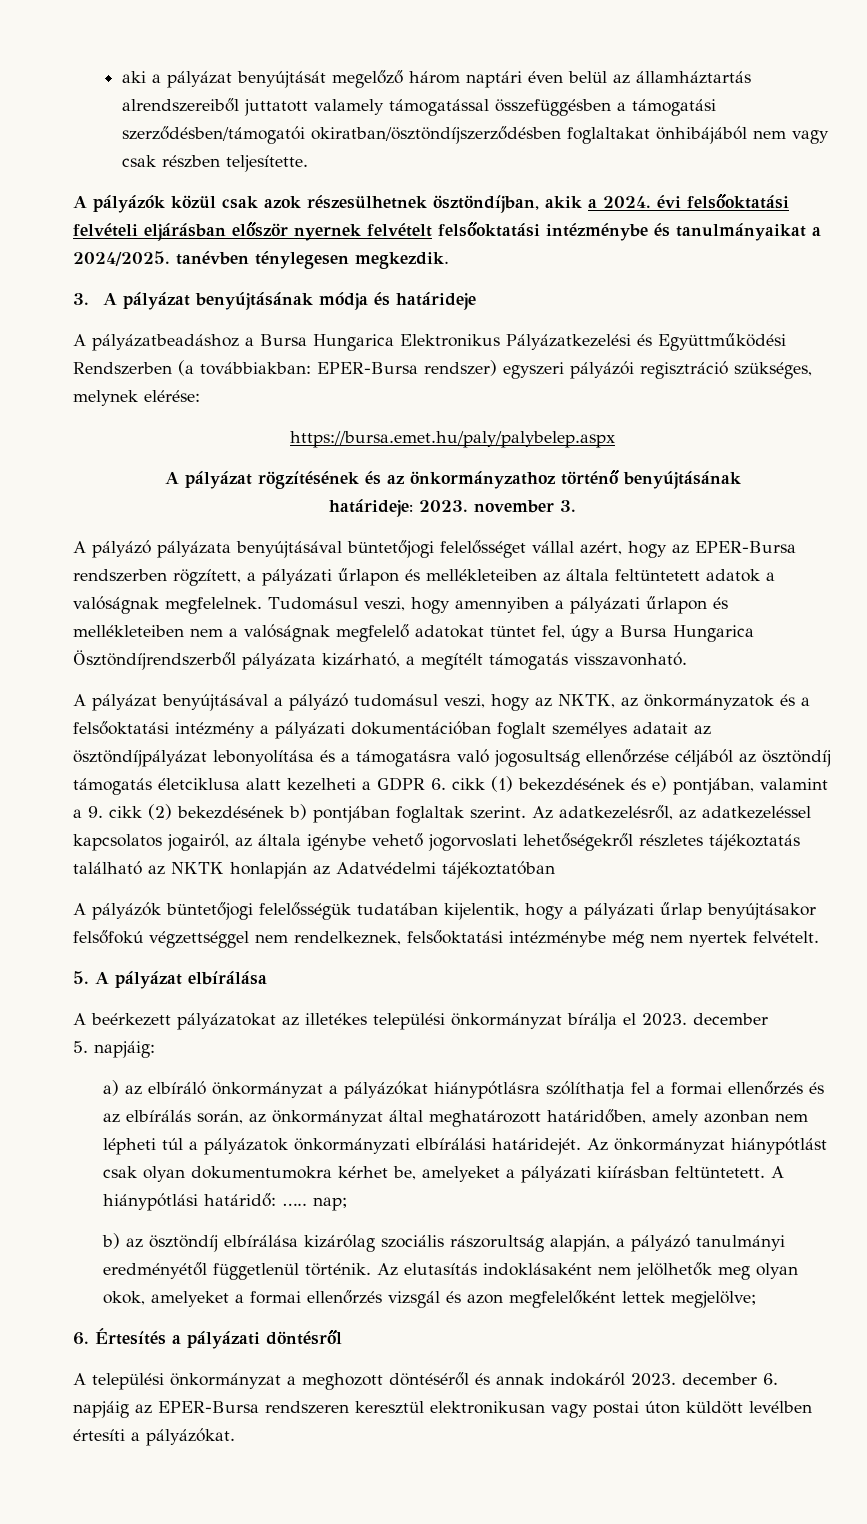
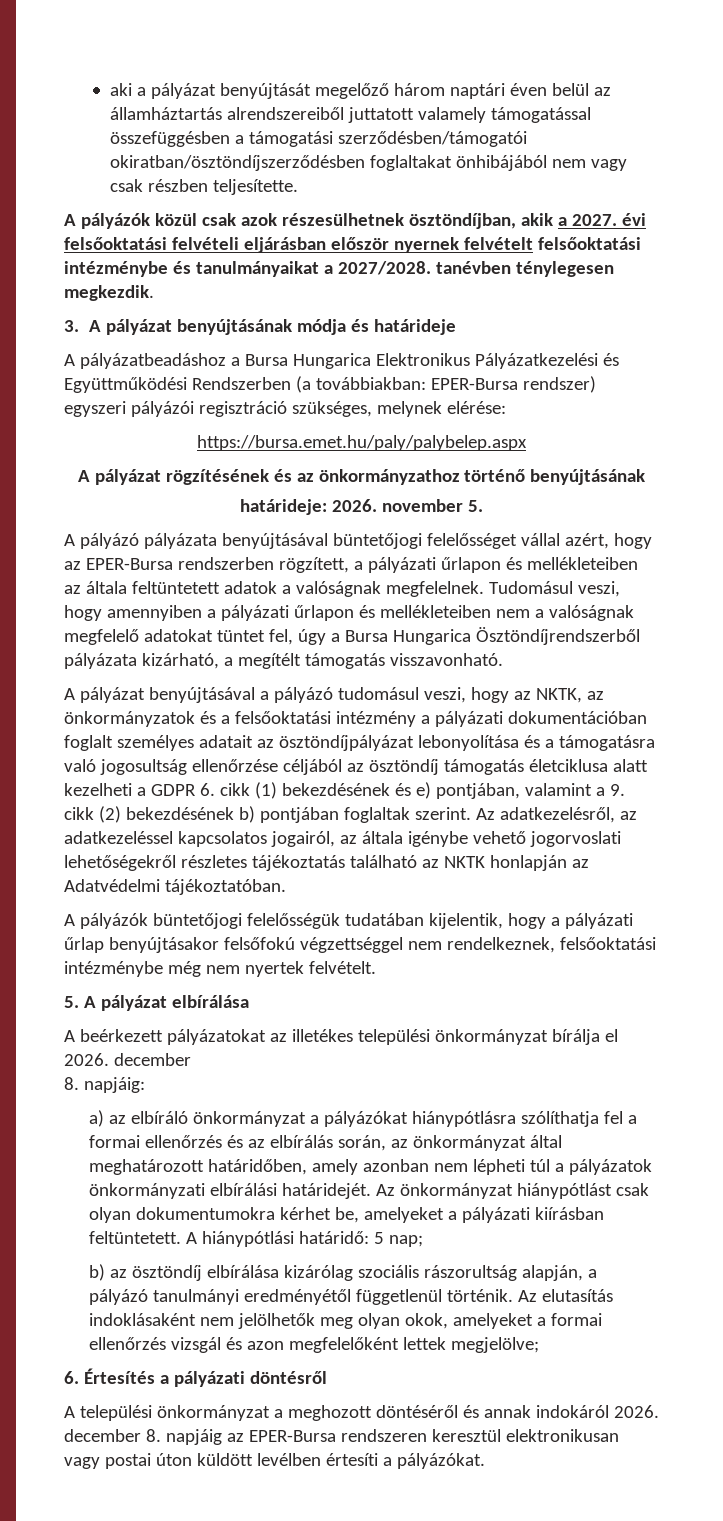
[603,196,651,208] 2024. -> [571,214,617,226] 2027.
[73,251,170,266] 2024/2025. -> [337,261,431,275] 2027/2028.
[419,500,576,513] 2023. november 3. -> [332,499,483,512] 2026. november 5.
[442,861,555,879] tájékoztatóban -> [164,879,286,895] tájékoztatóban.
[642,1013,687,1026] 2023. -> [64,1053,109,1066] 2026.
[73,1041,88,1053] 5. -> [64,1077,79,1090] 8.
[281,1203,307,1206] ….. -> [374,1232,385,1244] 5
[631,1373,778,1386] 2023. december 6. -> [613,1405,659,1418] [64,1429,161,1442] 2026. december 8.

